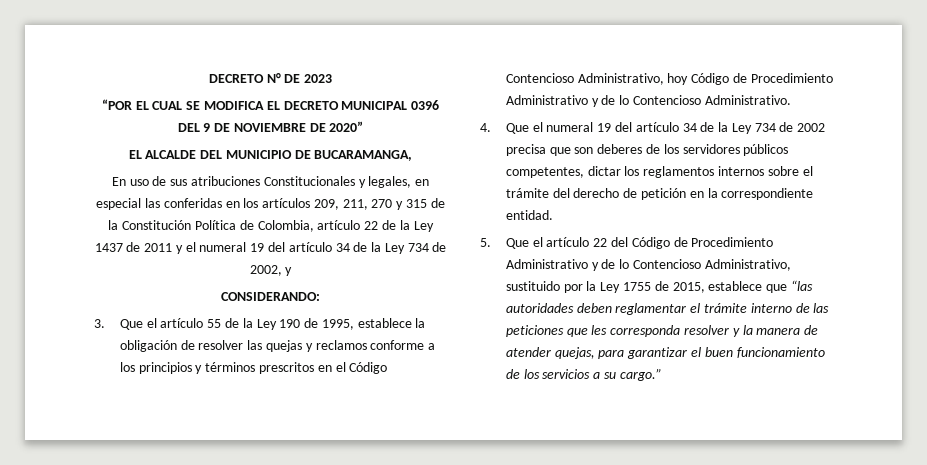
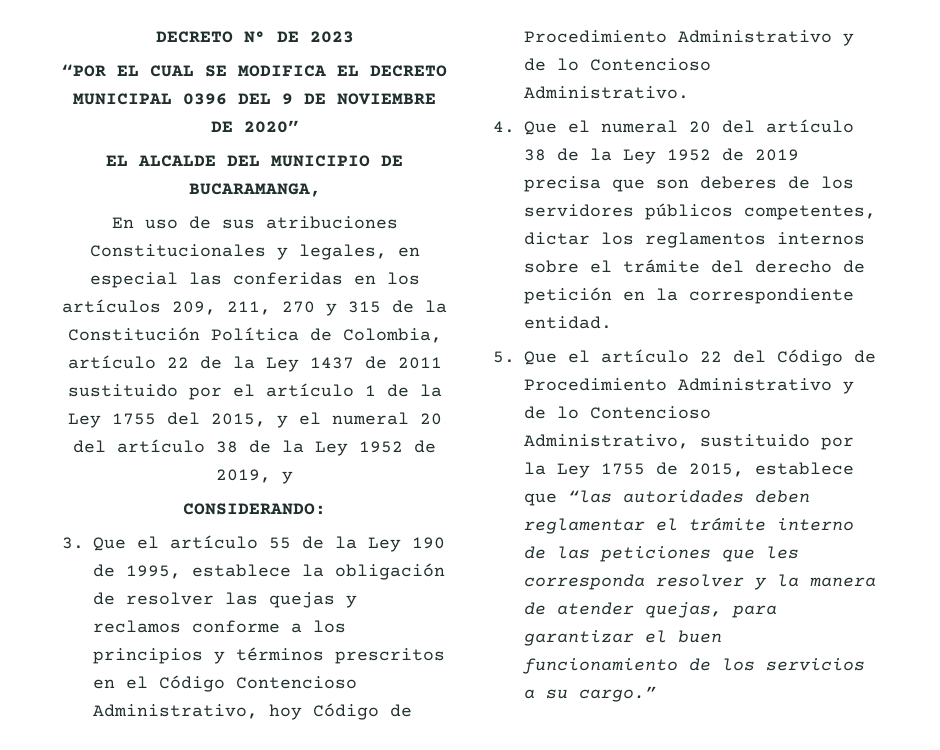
(173, 247) none -> [67,383,442,400] [67,412,266,428] sustituido por el artículo 1 de la Ley 1755 del 2015,
[250,242,447,254] [249,265,282,276] 19 del artículo 34 de la Ley 734 de 2002, -> [419,413,442,425] [73,439,436,456] [216,469,271,483] 20 del artículo 38 de la Ley 1952 de 2019,
[597,122,826,134] 19 del artículo 34 de la Ley 734 de 2002 -> [689,119,854,133] [524,148,799,164] 20 del artículo 38 de la Ley 1952 de 2019

